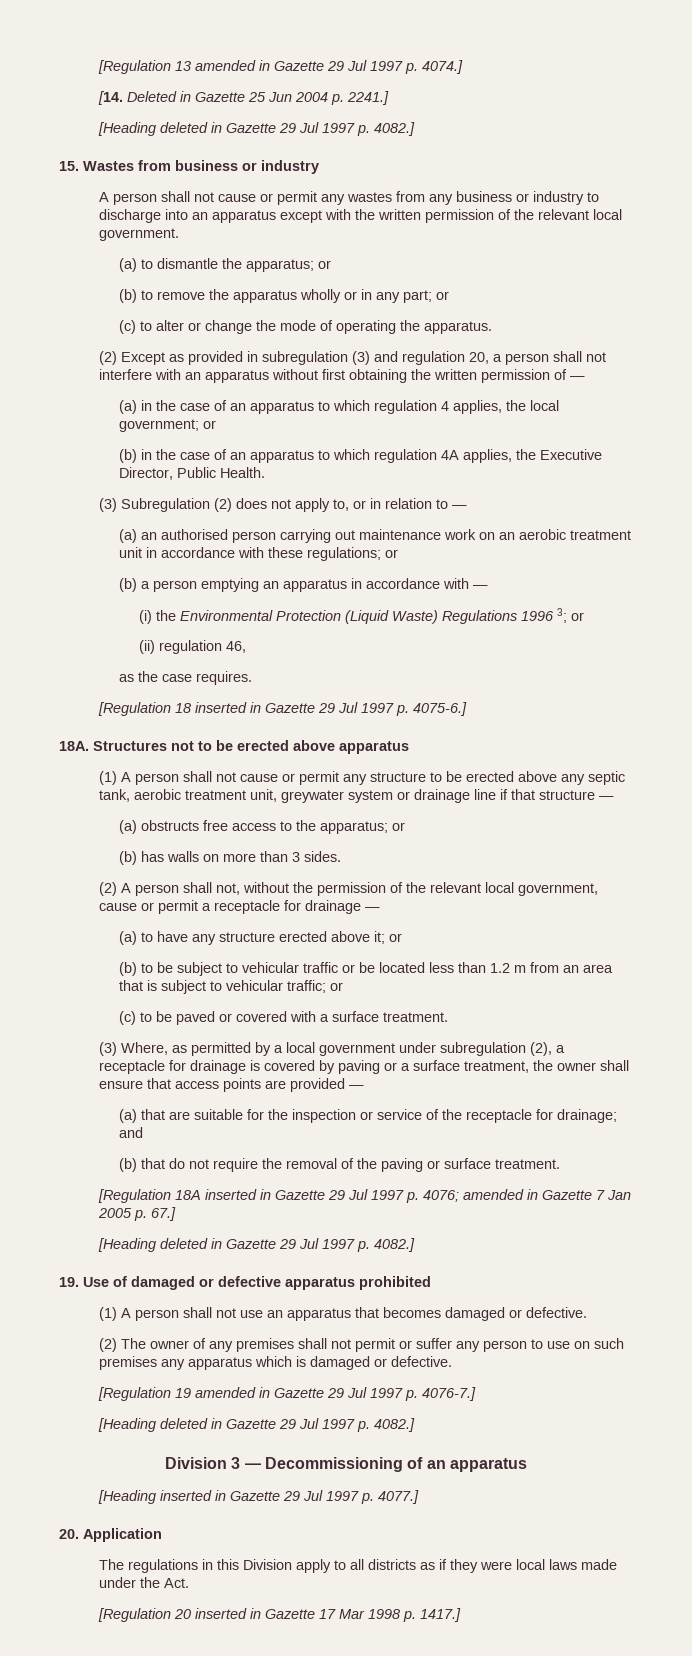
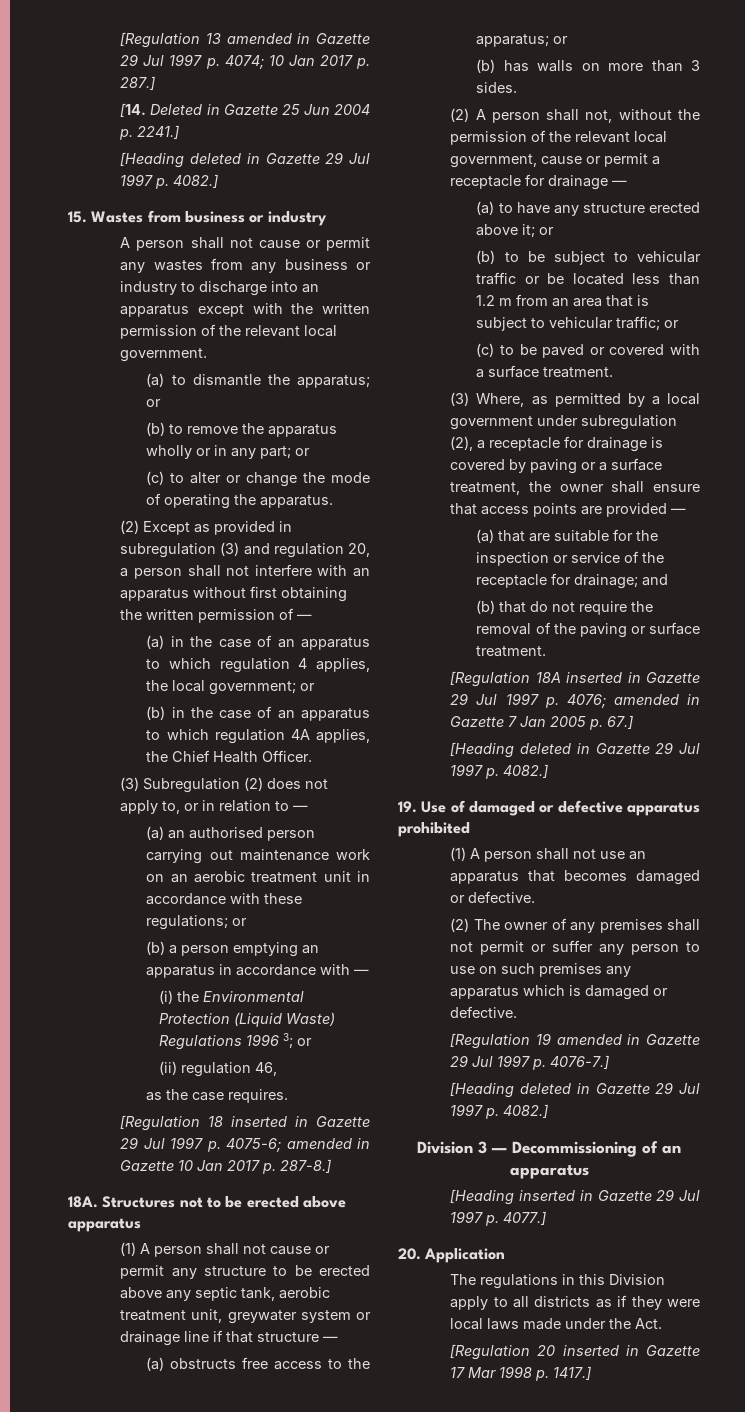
[422,60,464,74] 4074.] -> [224,55,371,69] [120,76,156,90] 4074; 10 Jan 2017 p. 287.]
[540,449,603,460] [119,467,266,480] Executive Director, Public Health. -> [172,750,313,763] Chief Health Officer.
[413,702,468,716] 4075-6.] -> [226,1138,370,1152] [120,1159,332,1174] 4075-6; amended in Gazette 10 Jan 2017 p. 287-8.]

